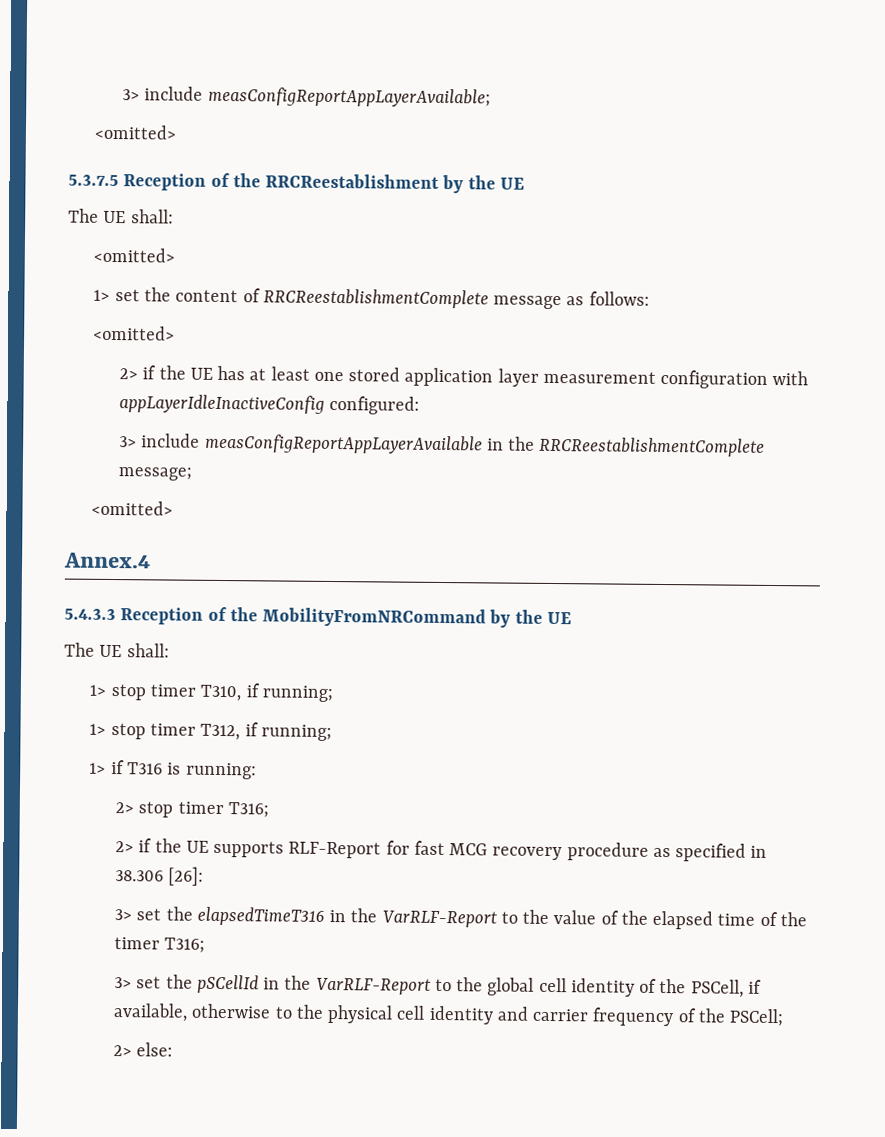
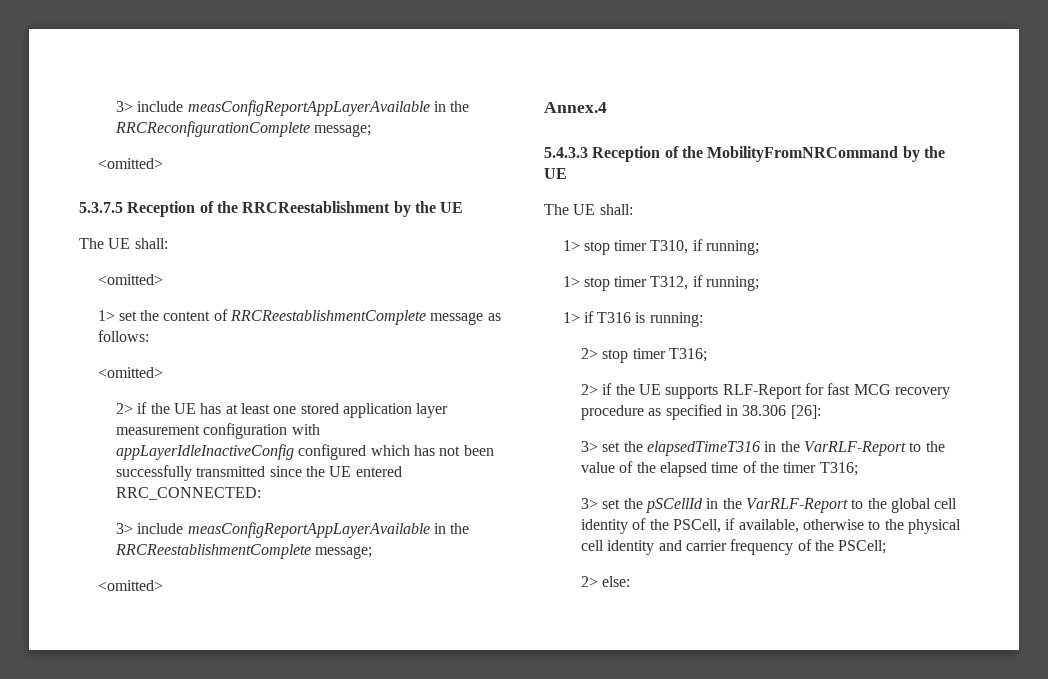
[121,86,491,108] 3> include measConfigReportAppLayerAvailable; -> [116,100,470,116] [115,121,372,137] 3> include measConfigReportAppLayerAvailable in the RRCReconfigurationComplete message;
[329,395,421,415] configured: -> [298,444,494,460] [116,465,402,481] [116,487,262,500] configured which has not been successfully transmitted since the UE entered RRC_CONNECTED:

